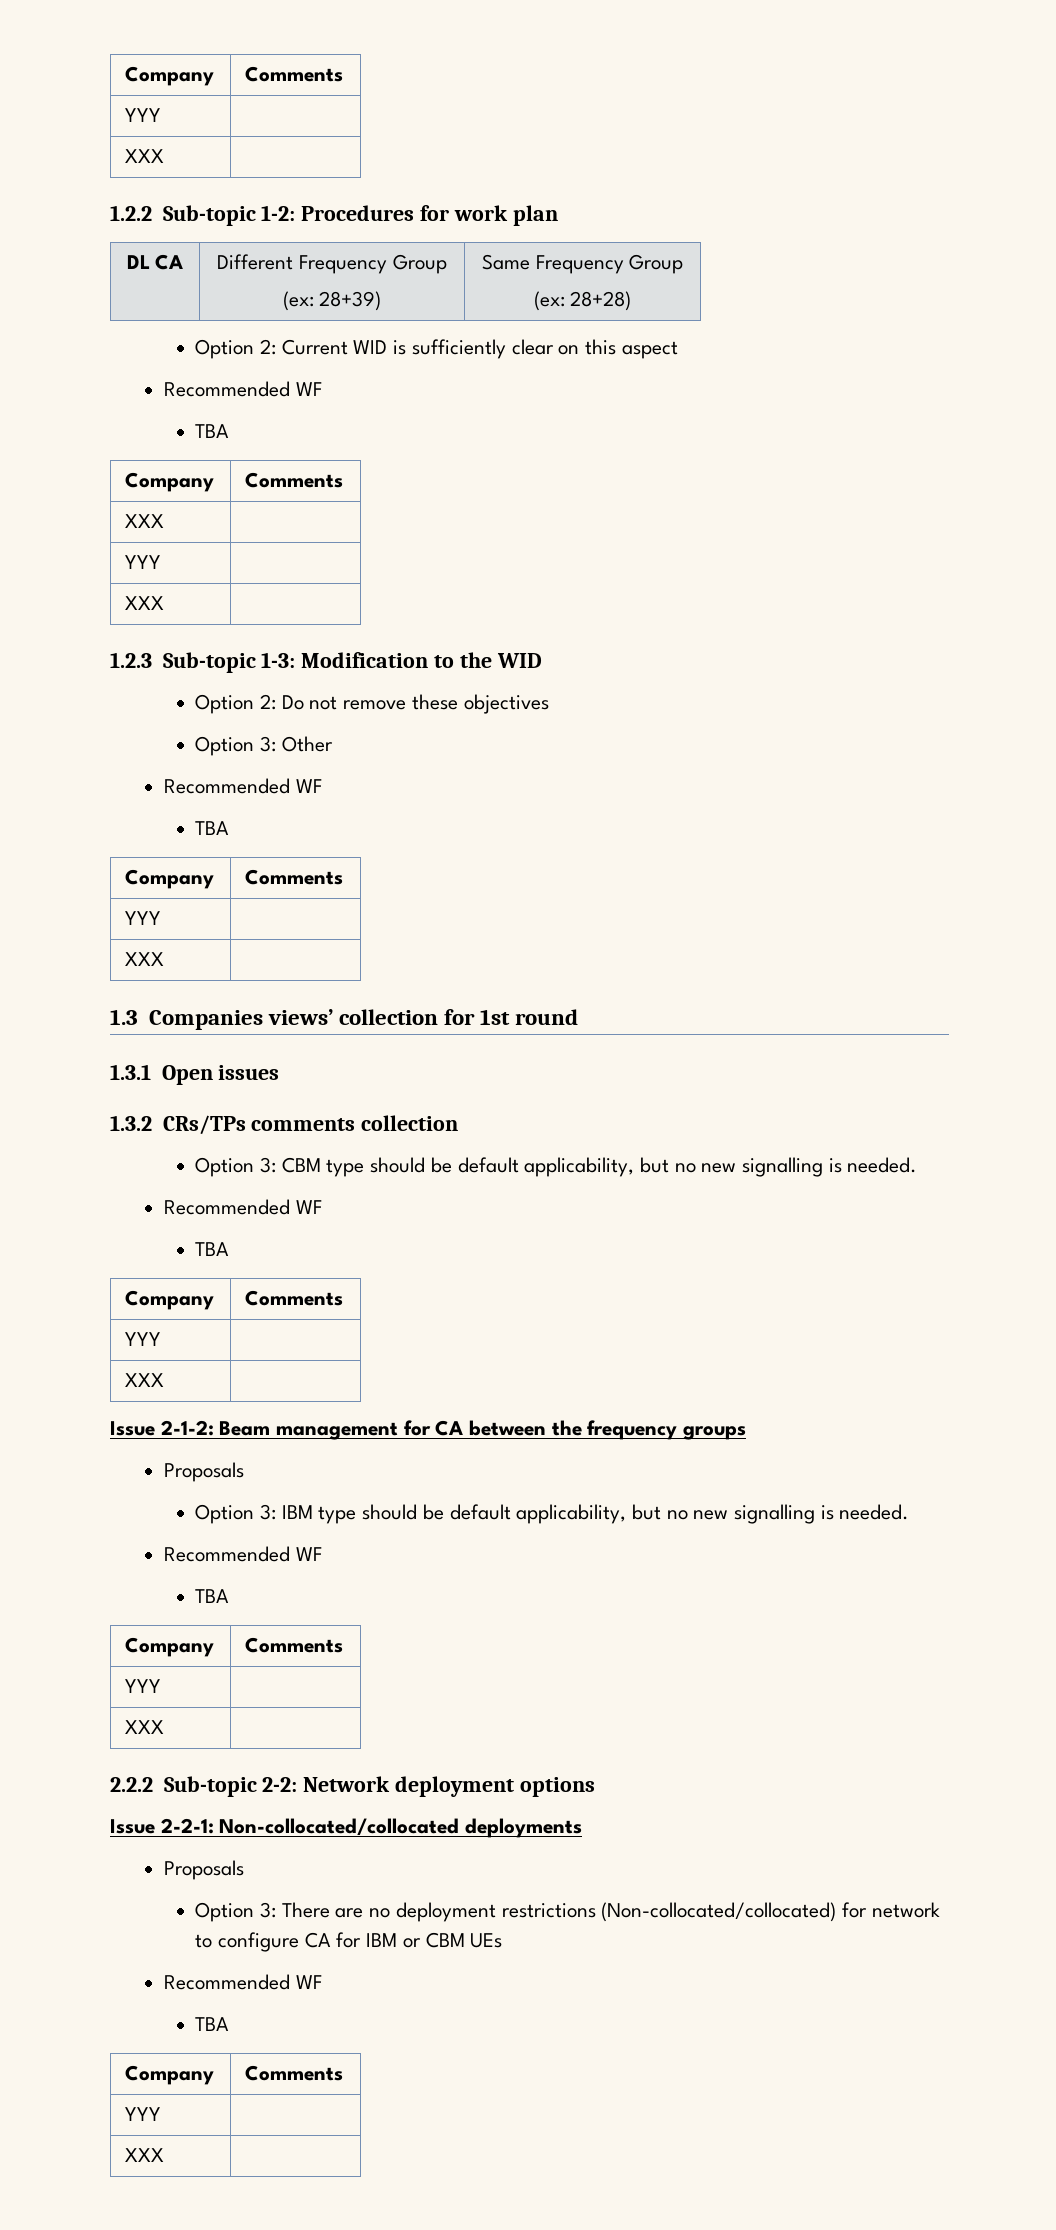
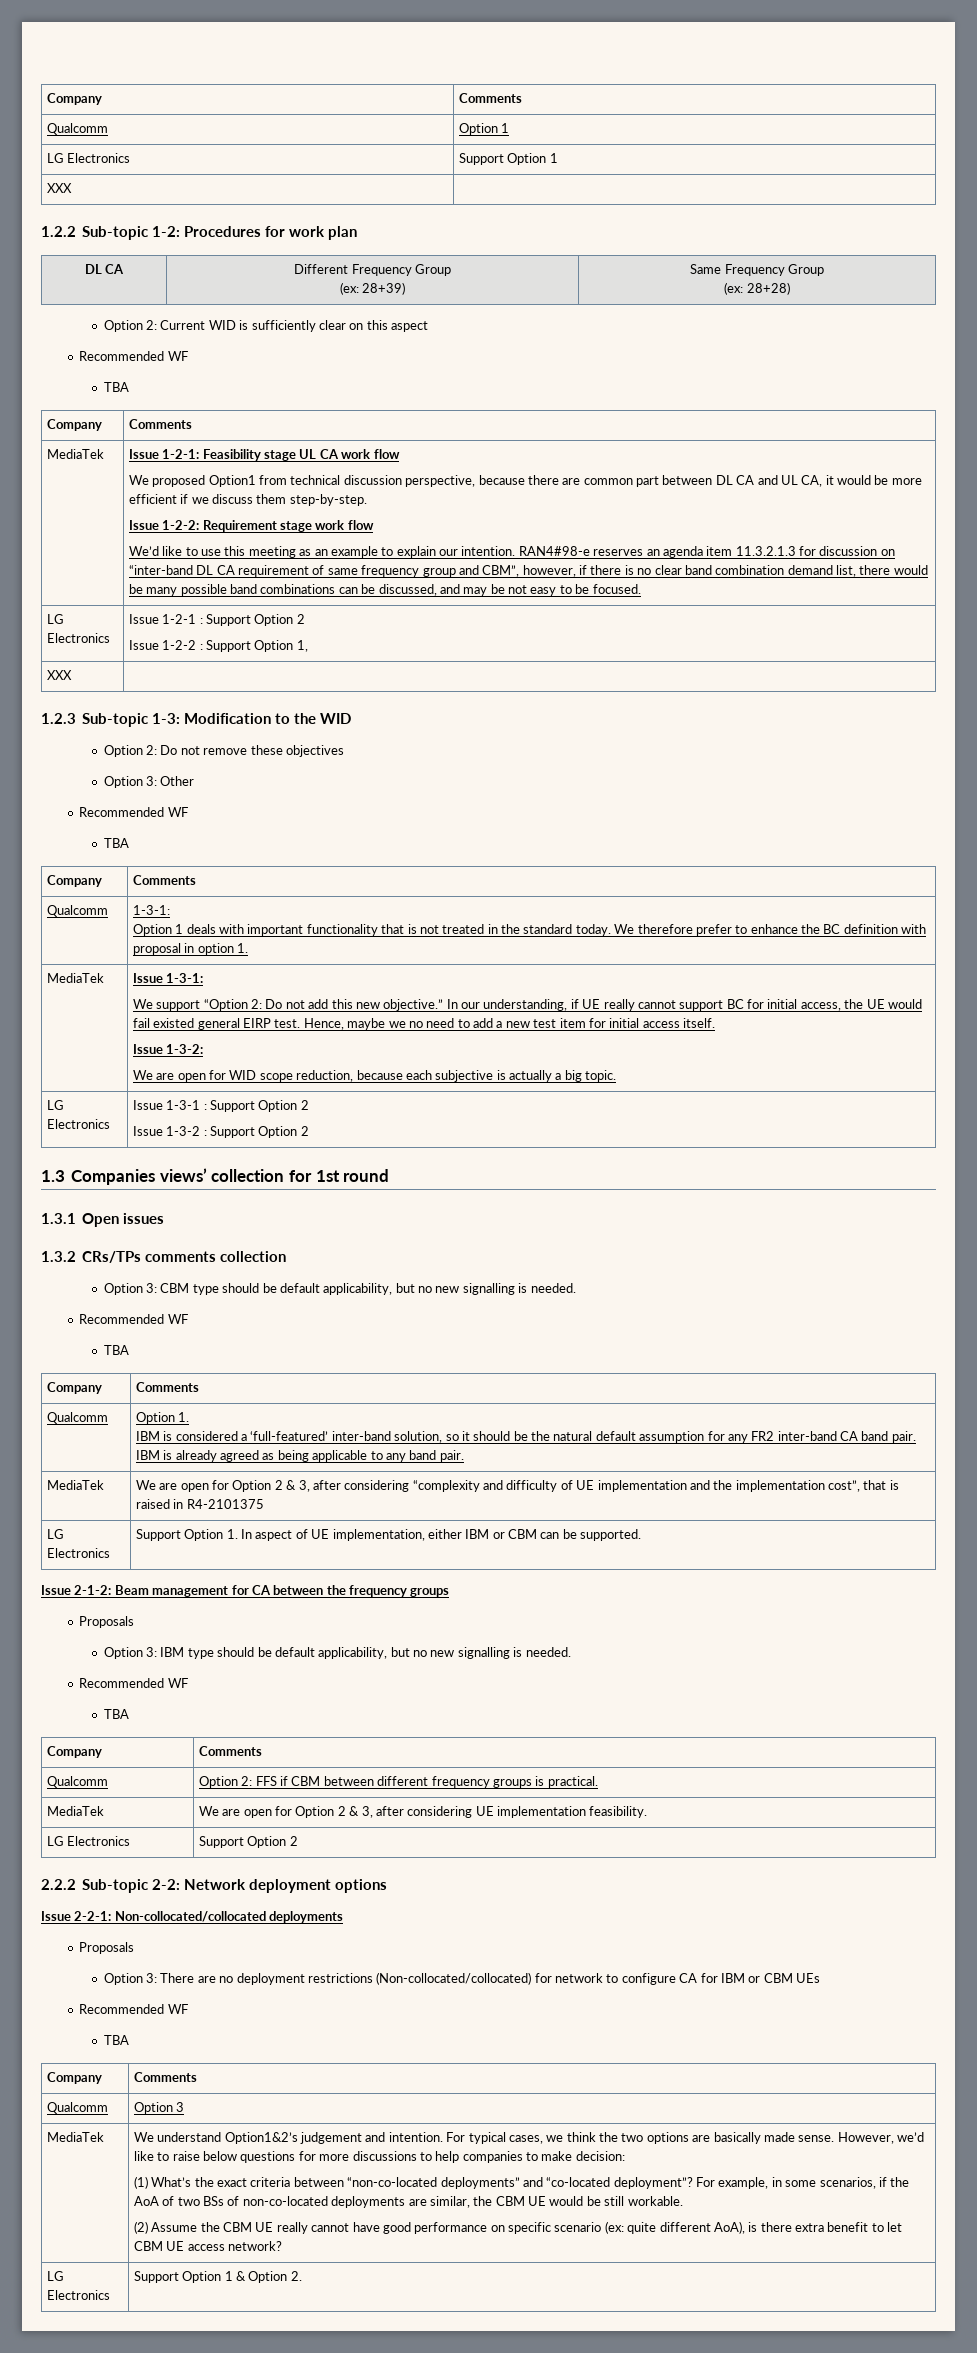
[125,66,215,86] [245,66,344,82] [125,108,162,122] Company | Comments // YYY | -> [46,93,102,105] [458,93,522,103] [46,123,108,135] [458,123,510,135] [46,153,131,163] [458,153,558,165] Company | Comments // Qualcomm | Option 1 // LG Electronics | Support Option 1
[125,514,165,528] [125,555,162,569] XXX | // YYY | -> [46,449,104,459] [128,449,400,461] [128,475,922,487] [128,494,367,506] [128,520,374,532] [128,546,895,558] [128,565,928,577] [128,584,641,596] [46,614,64,624] [46,633,110,643] [128,614,305,626] [128,640,308,652] MediaTek | Issue 1-2-1: Feasibility stage UL CA work flow // We proposed Option1 from technical discussion perspective, because there are common part between DL CA and UL CA, it would be more efficient if we discuss them step-by-step. // Issue 1-2-2: Requirement stage work flow // We’d like to use this meeting as an example to explain our intention. RAN4#98-e reserves an agenda item 11.3.2.1.3 for discussion on “inter-band DL CA requirement of same frequency group and CBM”, however, if there is no clear band combination demand list, there would be many possible band combinations can be discussed, and may be not easy to be focused. // LG Electronics | Issue 1-2-1 : Support Option 2 // Issue 1-2-2 : Support Option 1,
[125,911,162,925] [125,952,165,966] YYY | // XXX | -> [46,905,108,917] [132,905,170,915] [132,924,927,936] [132,943,249,955] [46,973,104,983] [132,973,204,983] [132,999,922,1011] [132,1018,716,1030] [132,1044,204,1054] [132,1070,617,1082] [46,1100,64,1110] [46,1119,110,1129] [132,1100,309,1112] [132,1126,309,1138] Qualcomm | 1-3-1: // Option 1 deals with important functionality that is not treated in the standard today. We therefore prefer to enhance the BC definition with proposal in option 1. // MediaTek | Issue 1-3-1: // We support “Option 2: Do not add this new objective.” In our understanding, if UE really cannot support BC for initial access, the UE would fail existed general EIRP test. Hence, maybe we no need to add a new test item for initial access itself. // Issue 1-3-2: // We are open for WID scope reduction, because each subjective is actually a big topic. // LG Electronics | Issue 1-3-1 : Support Option 2 // Issue 1-3-2 : Support Option 2
[125,1332,162,1346] [125,1373,165,1387] YYY | // XXX | -> [46,1412,108,1424] [135,1412,190,1424] [135,1431,916,1443] [135,1450,464,1462] [46,1480,104,1490] [135,1480,899,1492] [135,1499,264,1509] [46,1529,64,1539] [46,1548,110,1558] [135,1529,642,1541] Qualcomm | Option 1. // IBM is considered a ‘full-featured’ inter-band solution, so it should be the natural default assumption for any FR2 inter-band CA band pair. IBM is already agreed as being applicable to any band pair. // MediaTek | We are open for Option 2 & 3, after considering “complexity and difficulty of UE implementation and the implementation cost”, that is raised in R4-2101375 // LG Electronics | Support Option 1. In aspect of UE implementation, either IBM or CBM can be supported.
[125,1679,162,1693] [125,1720,165,1734] YYY | // XXX | -> [46,1776,108,1788] [198,1776,598,1788] [46,1806,104,1816] [198,1806,648,1818] [46,1836,131,1846] [198,1836,298,1848] Qualcomm | Option 2: FFS if CBM between different frequency groups is practical. // MediaTek | We are open for Option 2 & 3, after considering UE implementation feasibility. // LG Electronics | Support Option 2
[125,2107,162,2121] [125,2148,165,2162] YYY | // XXX | -> [46,2102,108,2114] [133,2102,185,2114] [46,2132,104,2142] [133,2132,925,2144] [133,2151,625,2163] [133,2176,910,2189] [133,2196,683,2208] [133,2221,903,2234] [133,2241,283,2251] [46,2271,64,2281] [46,2290,110,2300] [133,2271,302,2283] Qualcomm | Option 3 // MediaTek | We understand Option1&2’s judgement and intention. For typical cases, we think the two options are basically made sense. However, we’d like to raise below questions for more discussions to help companies to make decision: // (1) What’s the exact criteria between “non-co-located deployments” and “co-located deployment”? For example, in some scenarios, if the AoA of two BSs of non-co-located deployments are similar, the CBM UE would be still workable. // (2) Assume the CBM UE really cannot have good performance on specific scenario (ex: quite different AoA), is there extra benefit to let CBM UE access network? // LG Electronics | Support Option 1 & Option 2.

